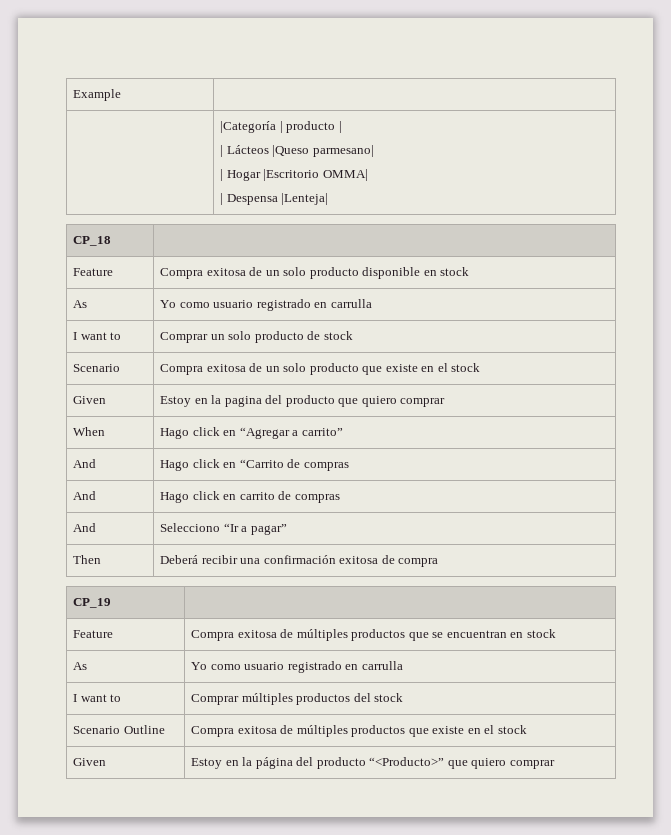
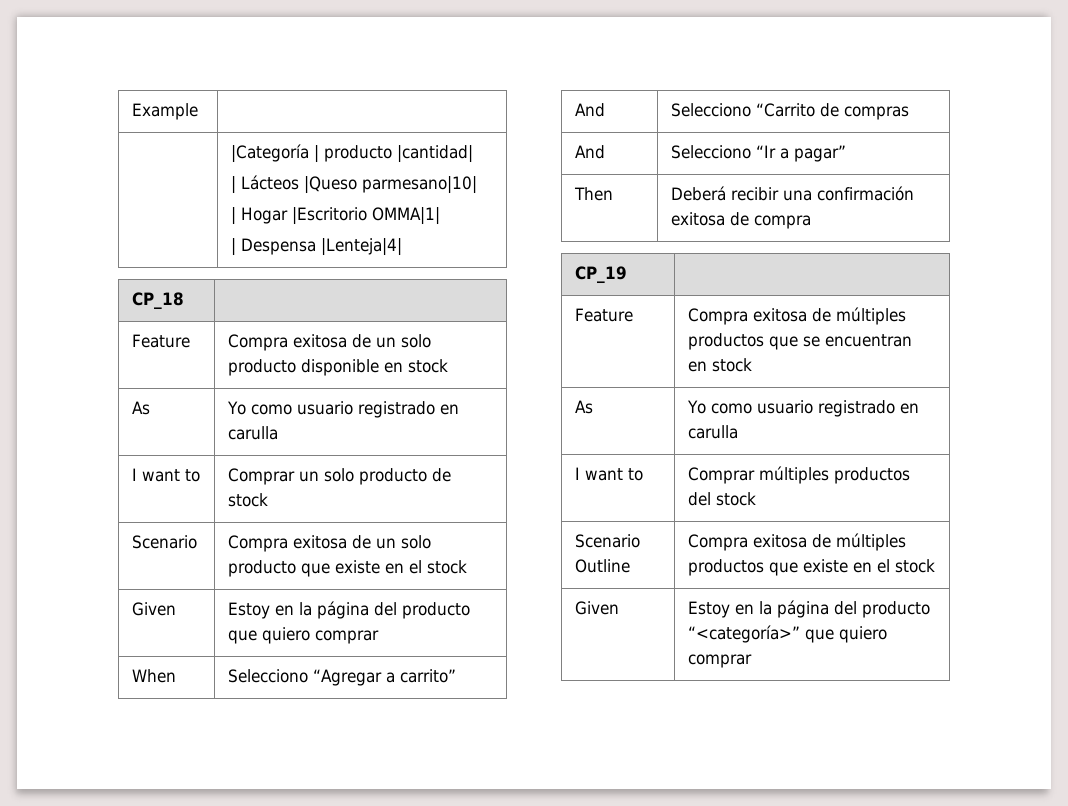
[338,121,342,133] | -> [397,145,474,163] |cantidad|
[312,145,374,157] parmesano| -> [362,176,478,194] parmesano|10|
[322,169,368,181] OMMA| -> [372,207,441,225] OMMA|1|
[281,193,329,205] |Lenteja| -> [321,238,403,256] |Lenteja|4|
[330,299,372,308] carrulla -> [228,426,279,440] carulla
[224,396,262,407] pagina -> [317,601,370,619] página
[160,427,237,439] Hago click en -> [228,669,309,683] Selecciono
[160,459,237,471] Hago click en -> [671,103,752,117] Selecciono
[73,491,97,500] [160,491,340,503] // And | Hago click en carrito de compras -> (910, 113) none
[361,661,403,670] carrulla -> [688,425,739,439] carulla
[369,757,445,766] “<Producto>” -> [688,625,801,643] “<categoría>”

